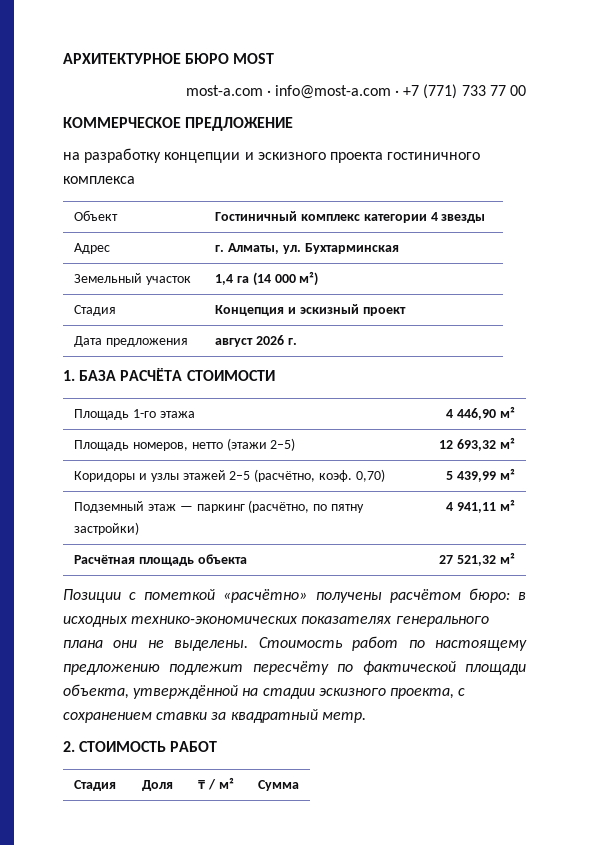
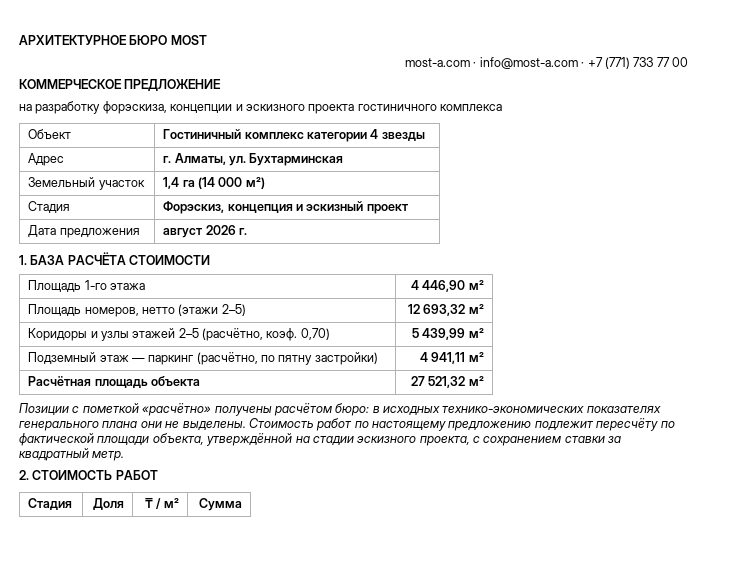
(162, 155) none -> [102,101,167,114] форэскиза,
[215,305,285,316] Концепция -> [163,201,293,214] Форэскиз, концепция

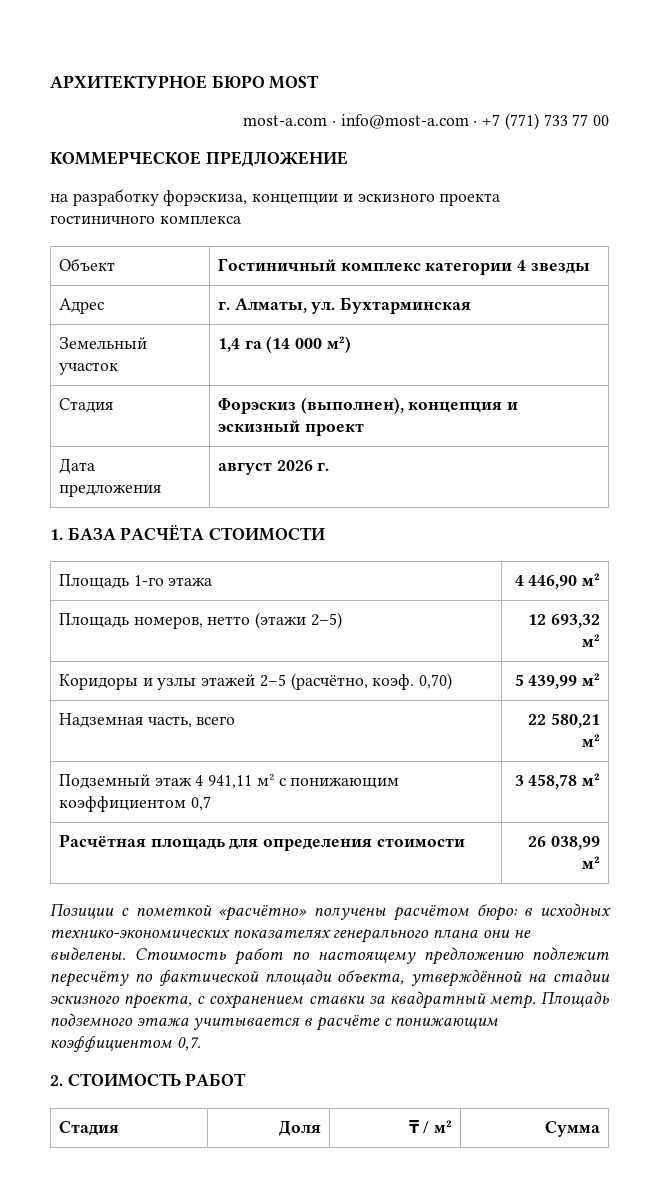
[163,201,225,214] Форэскиз, -> [217,397,404,414] Форэскиз (выполнен),
[28,352,378,365] [420,352,484,364] [28,376,200,388] [411,376,466,388] Подземный этаж — паркинг (расчётно, по пятну застройки) | 4 941,11 м² // Расчётная площадь объекта | 27 521,32 -> [58,713,236,728] [528,713,601,728] [582,734,601,747] [58,774,400,789] [58,796,211,812] [514,773,601,789] [58,834,465,851] [528,836,601,850] Надземная часть, всего | 22 580,21 м² // Подземный этаж 4 941,11 м² с понижающим коэффициентом 0,7 | 3 458,78 м² // Расчётная площадь для определения стоимости | 26 038,99
(125, 456) none -> [541,991,609,1007] [50,1013,499,1031] [50,1036,201,1052] Площадь подземного этажа учитывается в расчёте с понижающим коэффициентом 0,7.

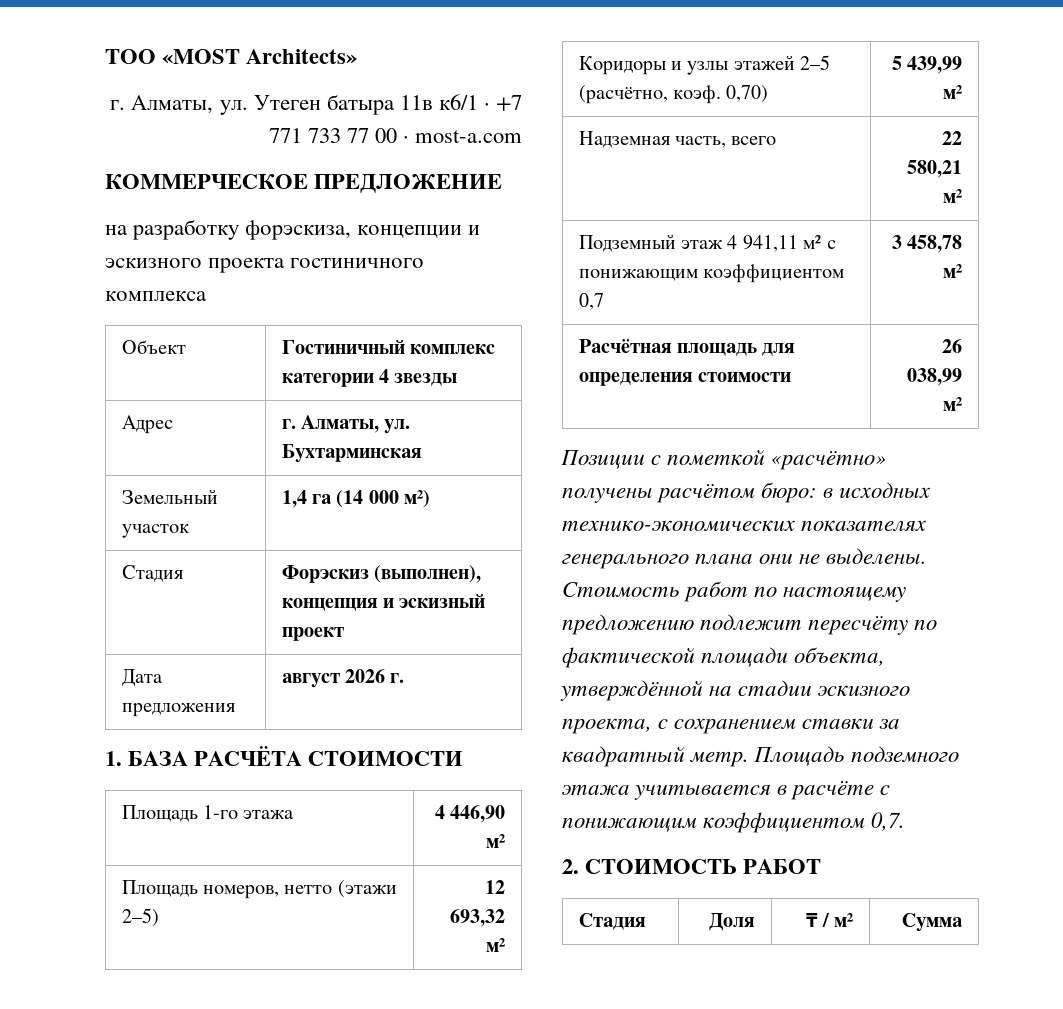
[50,75,320,89] [243,114,469,129] АРХИТЕКТУРНОЕ БЮРО MOST // most-a.com · info@most-a.com -> [105,49,358,64] [110,94,478,115] ТОО «MOST Architects» // г. Алматы, ул. Утеген батыра 11в к6/1
[504,113,539,130] (771) -> [268,128,302,143] 771
(610, 120) none -> [402,130,522,143] · most-a.com

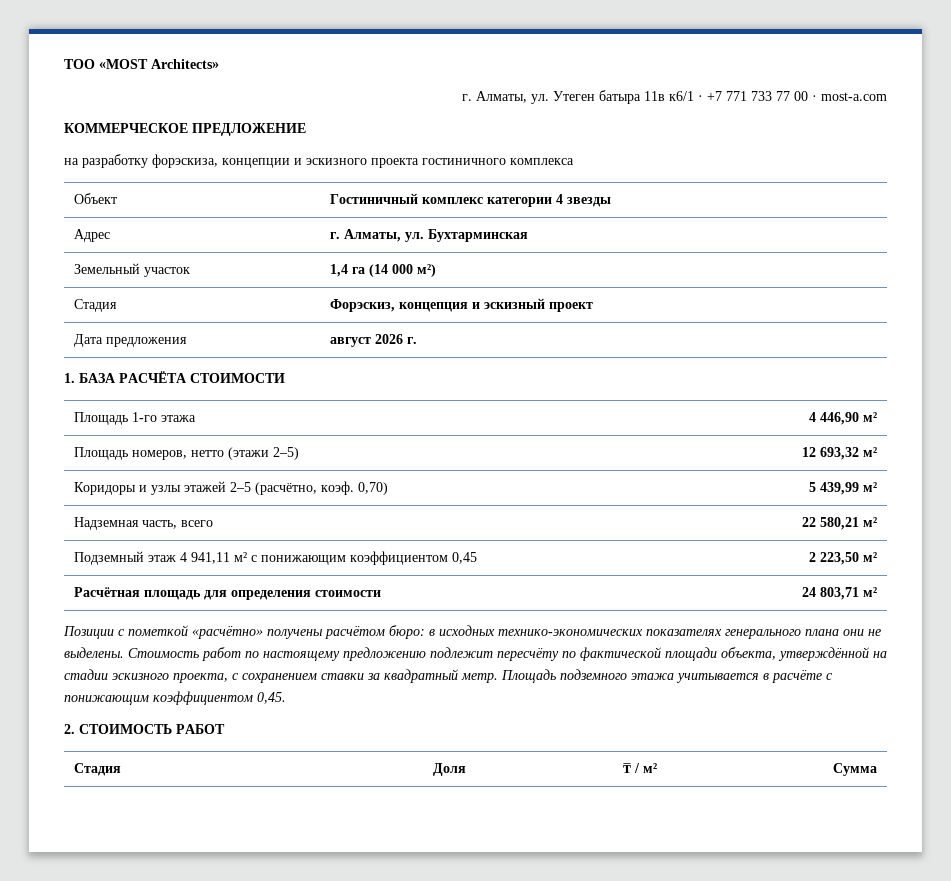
[281,565,482,583] Форэскиз (выполнен), -> [330,299,396,312] Форэскиз,
[578,293,604,310] [891,235,963,253] 0,7 | 3 458,78 -> [452,552,478,564] [808,552,859,565] 0,45 | 2 223,50
[942,339,963,353] [907,368,963,386] 26 038,99 -> [801,587,859,600] 24 803,71
[871,812,906,831] 0,7. -> [257,692,286,704] 0,45.

